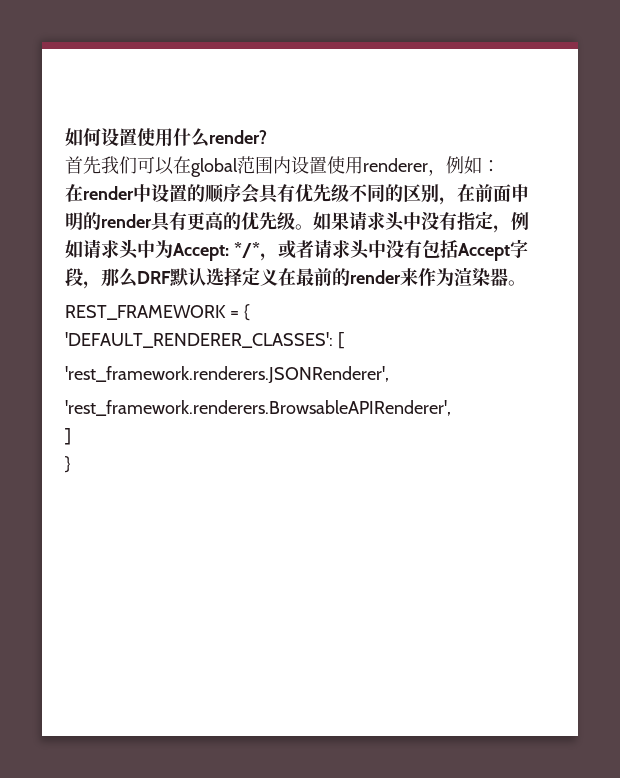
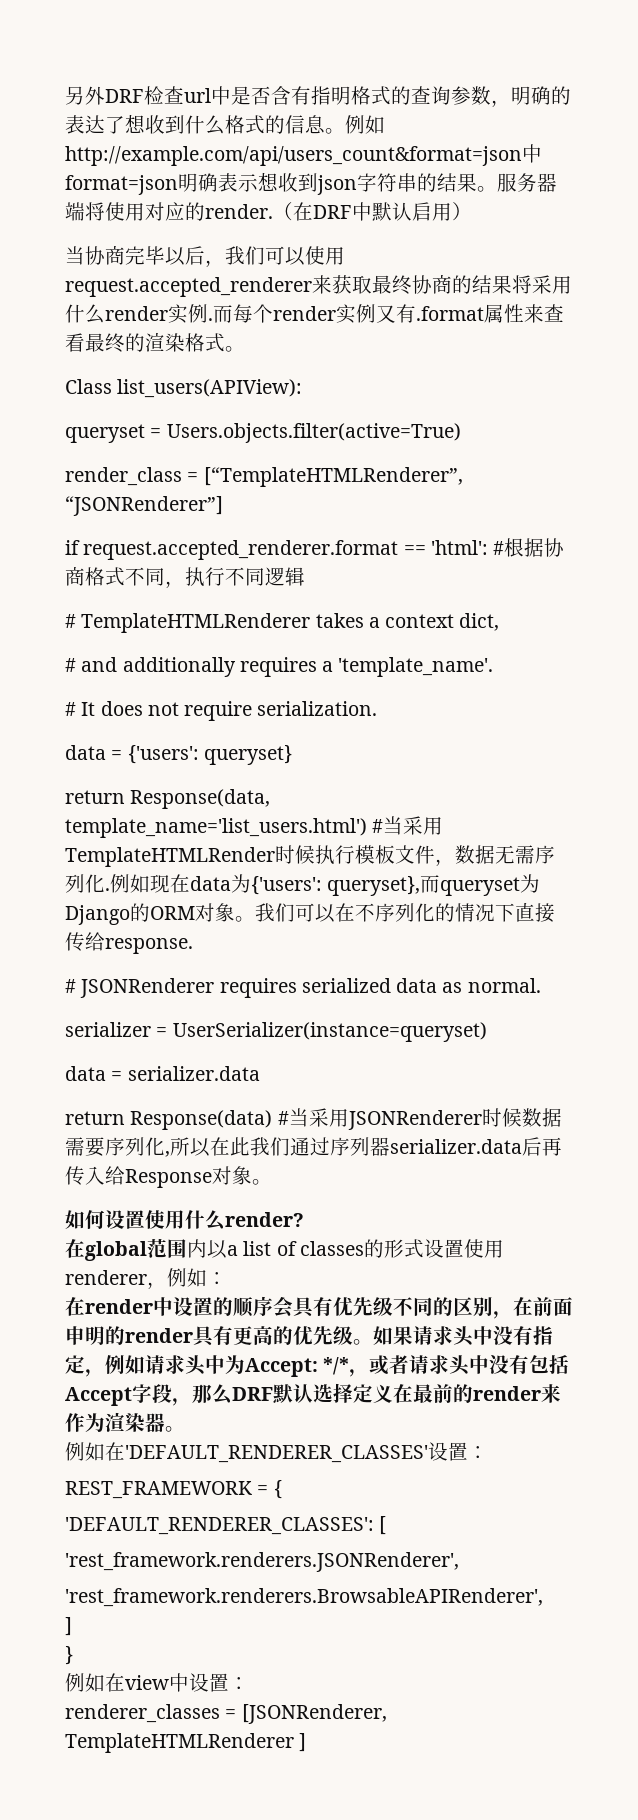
(65, 137) none -> [65,86,571,107] [65,114,385,135] [65,144,542,166] [65,172,557,195] [65,202,472,221] [65,246,345,267] [65,275,572,297] [65,304,564,324] [65,332,245,353] [65,379,303,398] [65,423,461,443] [65,467,463,487] [65,496,223,516] [65,538,566,560] [65,567,305,588] [65,613,500,633] [65,657,494,677] [65,701,378,721] [65,745,292,765] [65,789,271,809] [65,816,444,838] [65,845,555,867] [65,874,541,896] [65,902,555,925] [65,932,193,954] [65,978,541,998] [65,1022,487,1042] [65,1066,260,1081] [65,1108,562,1130] [65,1137,562,1157] [65,1166,272,1188] 另外DRF检查url中是否含有指明格式的查询参数，明确的表达了想收到什么格式的信息。例如http://example.com/api/users_count&format=json中format=json明确表示想收到json字符串的结果。服务器端将使用对应的render.（在DRF中默认启用） // 当协商完毕以后，我们可以使用request.accepted_renderer来获取最终协商的结果将采用什么render实例.而每个render实例又有.format属性来查看最终的渲染格式。 // Class list_users(APIView): // queryset = Users.objects.filter(active=True) // render_class = [“TemplateHTMLRenderer”, “JSONRenderer”] // if request.accepted_renderer.format == 'html': #根据协商格式不同，执行不同逻辑 // # TemplateHTMLRenderer takes a context dict, // # and additionally requires a 'template_name'. // # It does not require serialization. // data = {'users': queryset} // return Response(data, template_name='list_users.html') #当采用TemplateHTMLRender时候执行模板文件，数据无需序列化.例如现在data为{'users': queryset},而queryset为Django的ORM对象。我们可以在不序列化的情况下直接传给response. // # JSONRenderer requires serialized data as normal. // serializer = UserSerializer(instance=queryset) // data = serializer.data // return Response(data) #当采用JSONRenderer时候数据需要序列化,所以在此我们通过序列器serializer.data后再传入给Response对象。 //
[65,156,291,177] 首先我们可以在global范围内 -> [65,1238,424,1261] 在global范围内以a list of classes的形式
(526, 283) none -> [65,1442,488,1463] // 例如在'DEFAULT_RENDERER_CLASSES'设置：
(71, 464) none -> [65,1673,249,1692] [65,1704,387,1724] [65,1733,307,1753] // 例如在view中设置： // renderer_classes = [JSONRenderer, TemplateHTMLRenderer ]

